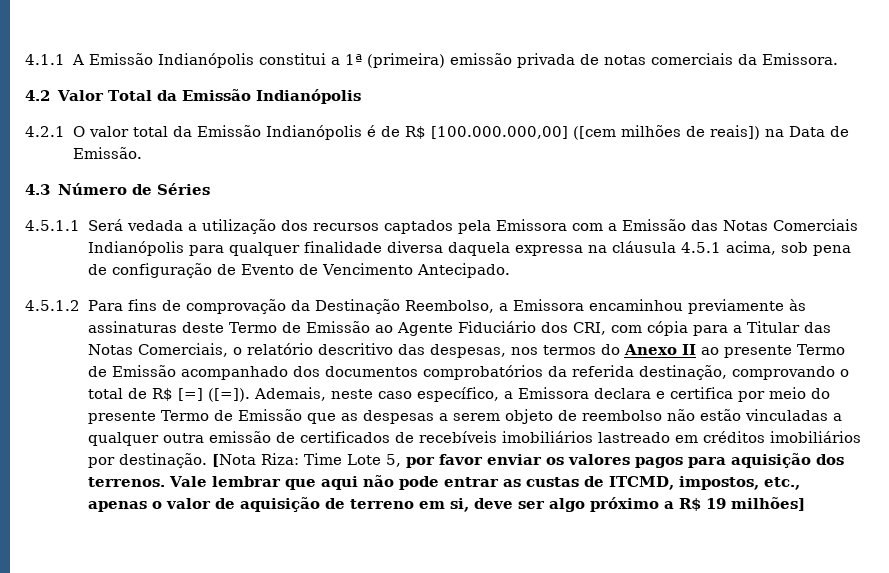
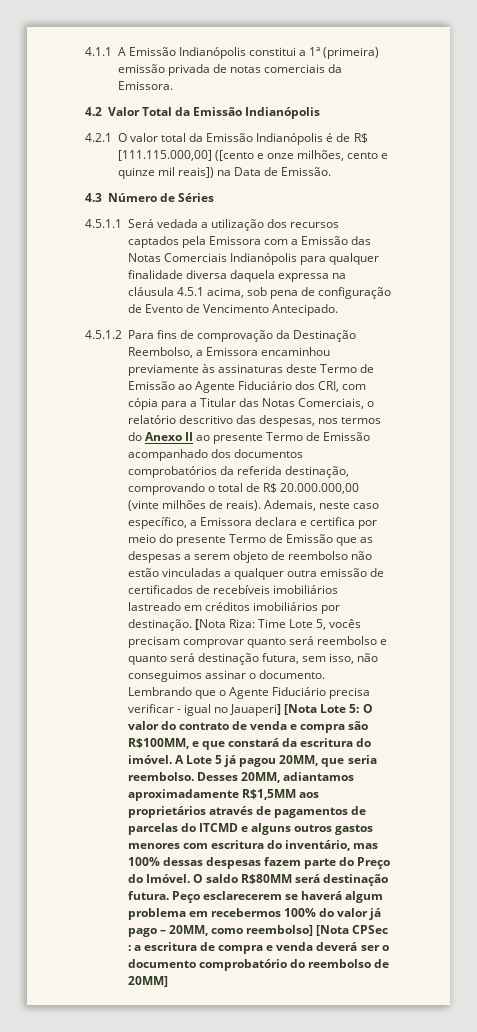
[430,125,705,140] [100.000.000,00] ([cem milhões de -> [117,150,389,161] [117,167,175,179] [111.115.000,00] ([cento e onze milhões, cento e quinze mil
[177,388,250,402] [=] ([=]). -> [280,483,360,494] [127,500,262,511] 20.000.000,00 (vinte milhões de reais).
[405,453,844,468] [87,475,801,490] [87,497,805,512] por favor enviar os valores pagos para aquisição dos terrenos. Vale lembrar que aqui não pode entrar as custas de ITCMD, impostos, etc., apenas o valor de aquisição de terreno em si, deve ser algo próximo a R$ 19 milhões] -> [329,619,362,628] [127,636,388,648] [127,653,379,665] [127,670,326,682] [127,687,371,699] [127,704,373,716] [127,721,369,733] [127,738,372,750] [127,755,377,767] [127,772,355,783] [127,789,319,801] [127,806,367,818] [127,823,374,835] [127,840,379,851] [127,857,391,869] [127,874,389,886] [127,891,384,903] [127,908,382,920] [127,925,389,937] [127,942,389,954] [127,959,390,971] [127,976,168,987] vocês precisam comprovar quanto será reembolso e quanto será destinação futura, sem isso, não conseguimos assinar o documento. Lembrando que o Agente Fiduciário precisa verificar - igual no Jauaperi] [Nota Lote 5: O valor do contrato de venda e compra são R$100MM, e que constará da escritura do imóvel. A Lote 5 já pagou 20MM, que seria reembolso. Desses 20MM, adiantamos aproximadamente R$1,5MM aos proprietários através de pagamentos de parcelas do ITCMD e alguns outros gastos menores com escritura do inventário, mas 100% dessas despesas fazem parte do Preço do Imóvel. O saldo R$80MM será destinação futura. Peço esclarecerem se haverá algum problema em recebermos 100% do valor já pago – 20MM, como reembolso] [Nota CPSec : a escritura de compra e venda deverá ser o documento comprobatório do reembolso de 20MM]

